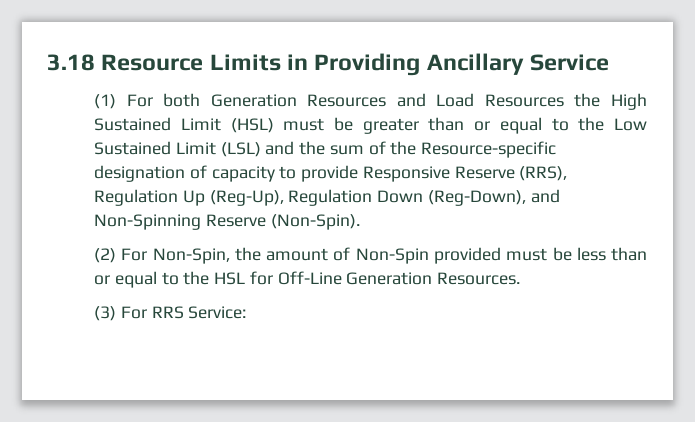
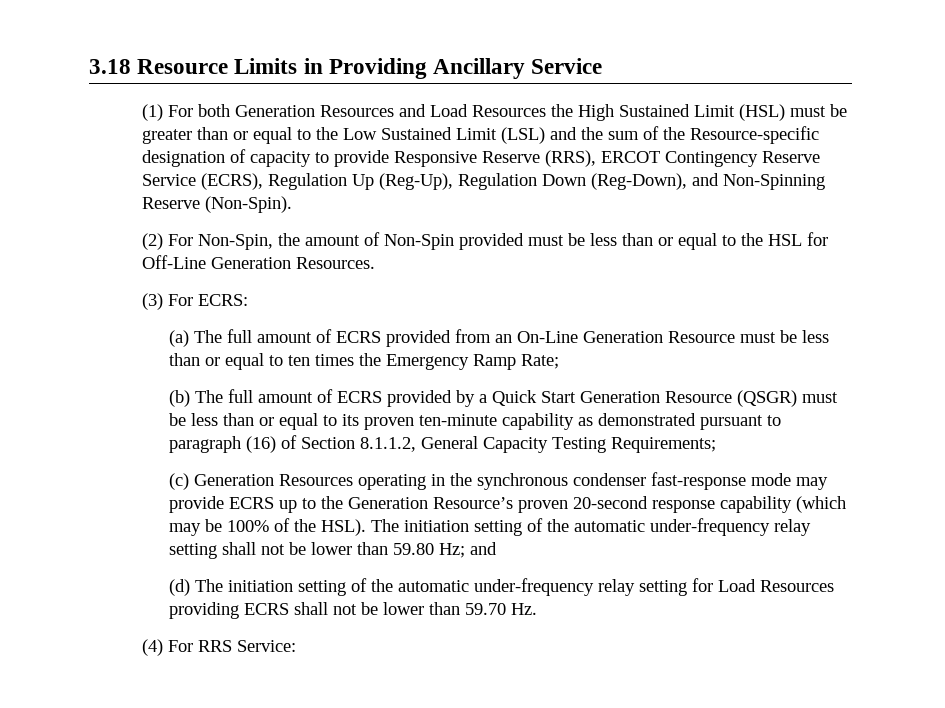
(568, 173) none -> [601,151,821,167] [142,173,264,190] ERCOT Contingency Reserve Service (ECRS),
(147, 312) none -> [198,294,249,306] [168,329,829,347] [168,353,559,370] [168,389,838,407] [168,413,781,430] [168,435,716,453] [168,472,828,490] [168,496,846,513] [168,518,811,536] [168,542,497,559] [168,578,834,596] [168,602,537,619] [142,639,194,656] ECRS: // (a) The full amount of ECRS provided from an On-Line Generation Resource must be less than or equal to ten times the Emergency Ramp Rate; // (b) The full amount of ECRS provided by a Quick Start Generation Resource (QSGR) must be less than or equal to its proven ten-minute capability as demonstrated pursuant to paragraph (16) of Section 8.1.1.2, General Capacity Testing Requirements; // (c) Generation Resources operating in the synchronous condenser fast-response mode may provide ECRS up to the Generation Resource’s proven 20-second response capability (which may be 100% of the HSL). The initiation setting of the automatic under-frequency relay setting shall not be lower than 59.80 Hz; and // (d) The initiation setting of the automatic under-frequency relay setting for Load Resources providing ECRS shall not be lower than 59.70 Hz. // (4) For

